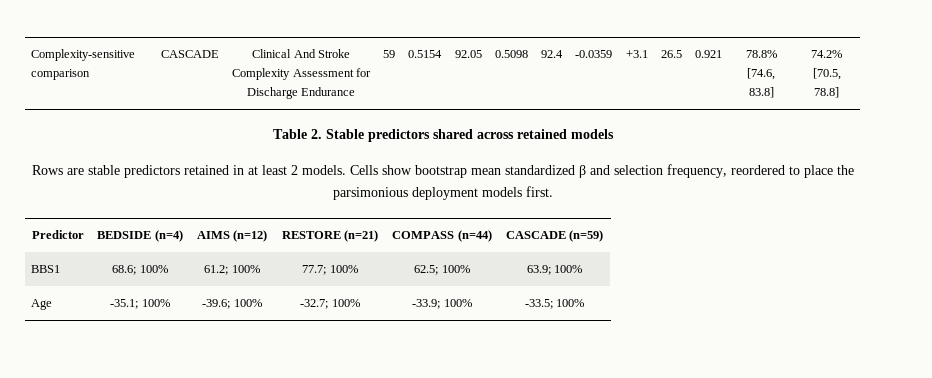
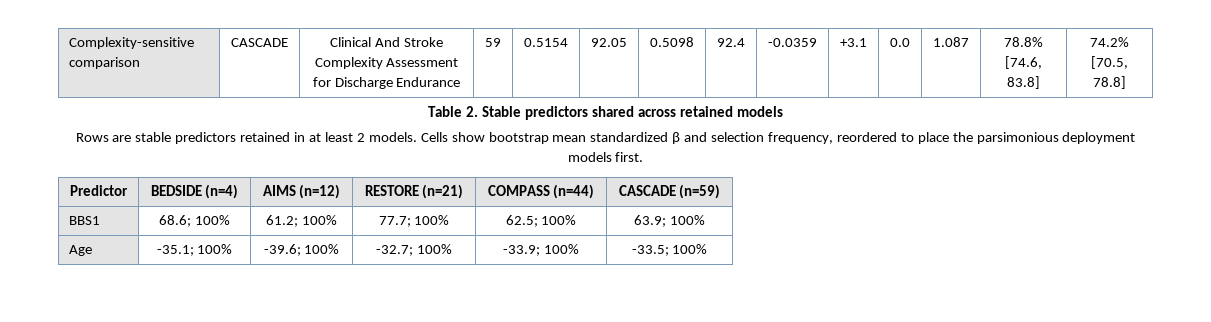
[661,50,682,58] [695,50,722,58] 26.5 | 0.921 -> [890,38,910,47] [933,37,969,47] 0.0 | 1.087

